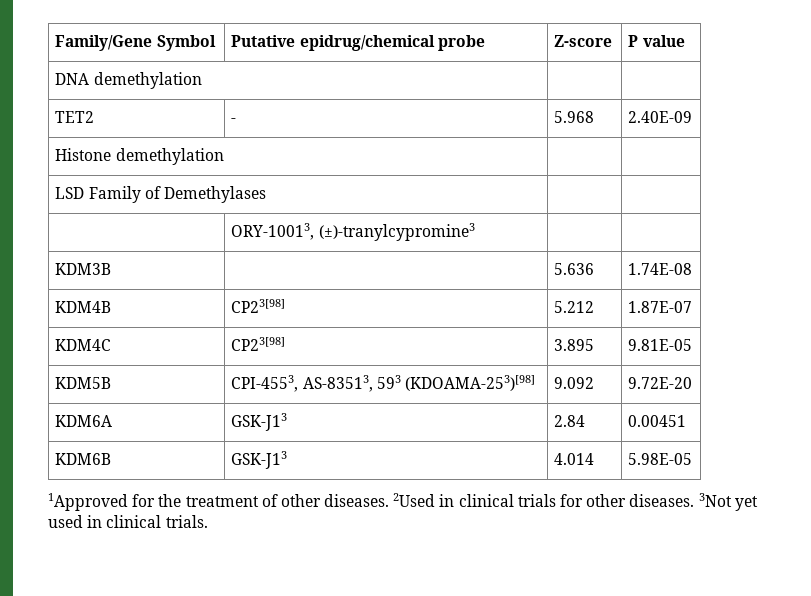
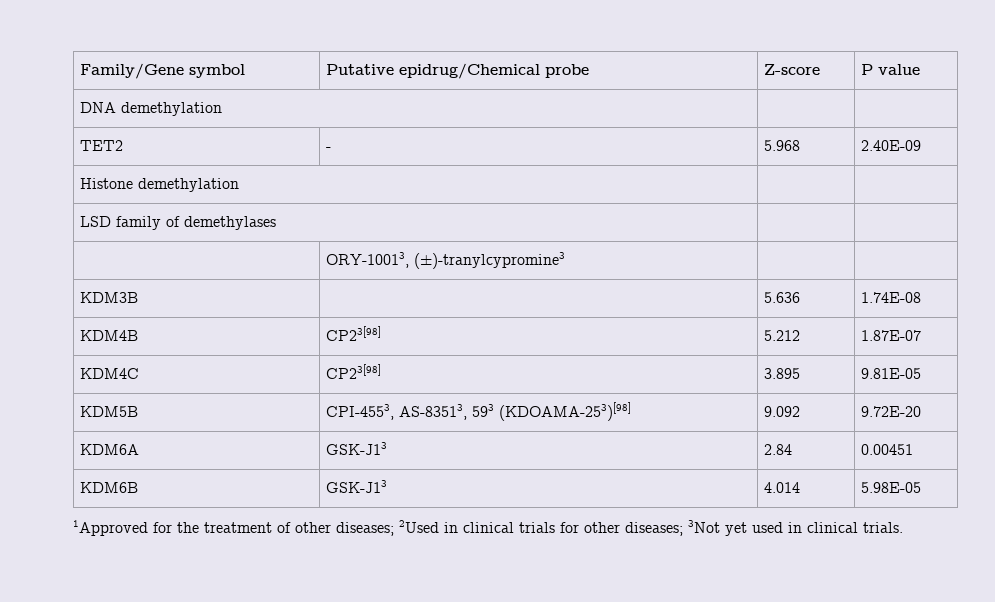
[156,35,216,51] Symbol -> [189,64,246,78] symbol
[299,35,435,51] epidrug/chemical -> [399,63,541,79] epidrug/Chemical
[88,186,266,203] Family of Demethylases -> [116,216,277,230] family of demethylases
[324,494,390,507] diseases. -> [336,522,394,536] diseases;
[629,494,695,507] diseases. -> [625,522,683,536] diseases;

